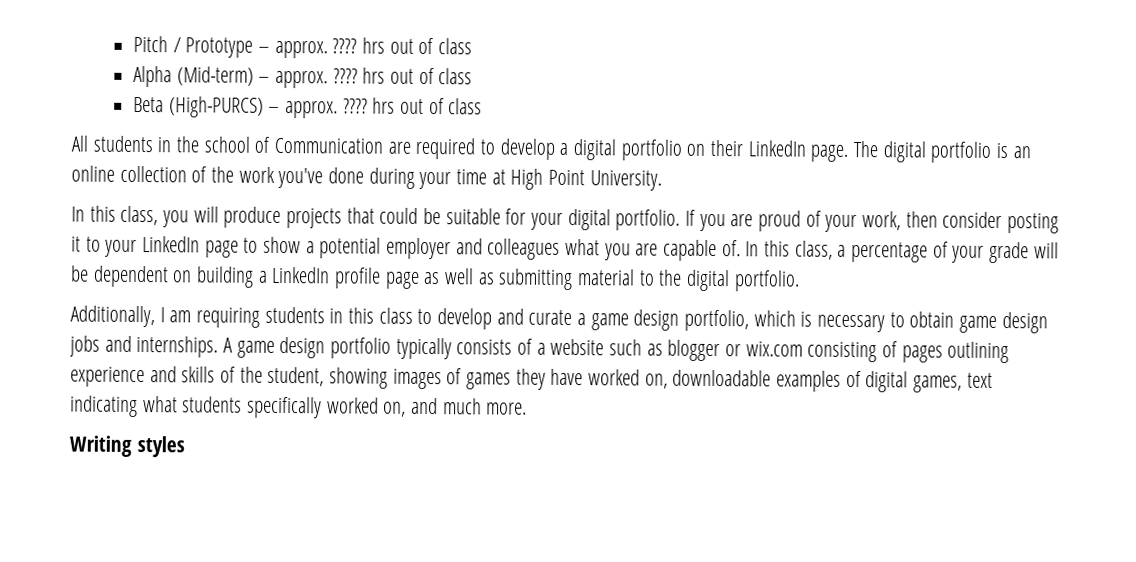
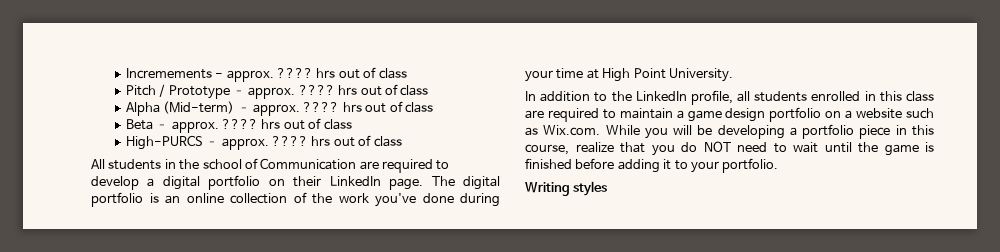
(133, 44) none -> [125,67,407,82] Incremements - approx. ???? hrs out of class //
[168,96,264,118] (High-PURCS) -> [156,118,352,133] [125,135,203,150] – approx. ???? hrs out of class // High-PURCS
[89,205,1060,234] [71,236,1059,264] [70,265,800,292] [70,305,1048,334] [69,335,1010,364] [70,366,993,393] [70,395,528,419] this class, you will produce projects that could be suitable for your digital portfolio. If you are proud of your work, then consider posting it to your LinkedIn page to show a potential employer and colleagues what you are capable of. In this class, a percentage of your grade will be dependent on building a LinkedIn profile page as well as submitting material to the digital portfolio. // Additionally, I am requiring students in this class to develop and curate a game design portfolio, which is necessary to obtain game design jobs and internships. A game design portfolio typically consists of a website such as blogger or wix.com consisting of pages outlining experience and skills of the student, showing images of games they have worked on, downloadable examples of digital games, text indicating what students specifically worked on, and much more. -> [540,90,934,105] [525,107,935,122] [525,124,934,139] [525,141,934,156] [525,158,779,173] addition to the LinkedIn profile, all students enrolled in this class are required to maintain a game design portfolio on a website such as Wix.com. While you will be developing a portfolio piece in this course, realize that you do NOT need to wait until the game is finished before adding it to your portfolio.

